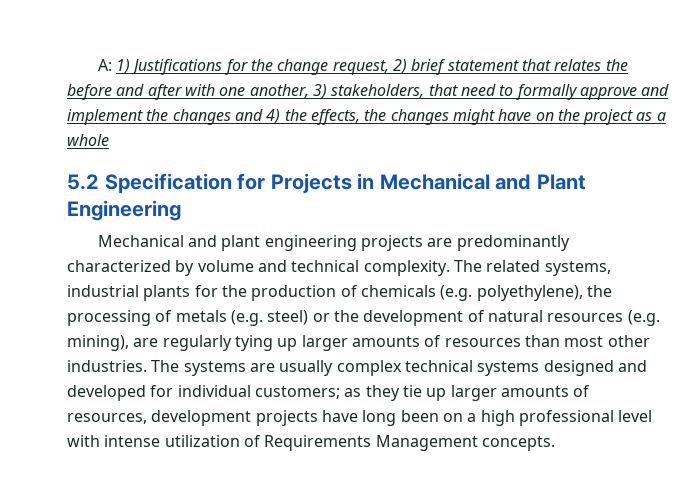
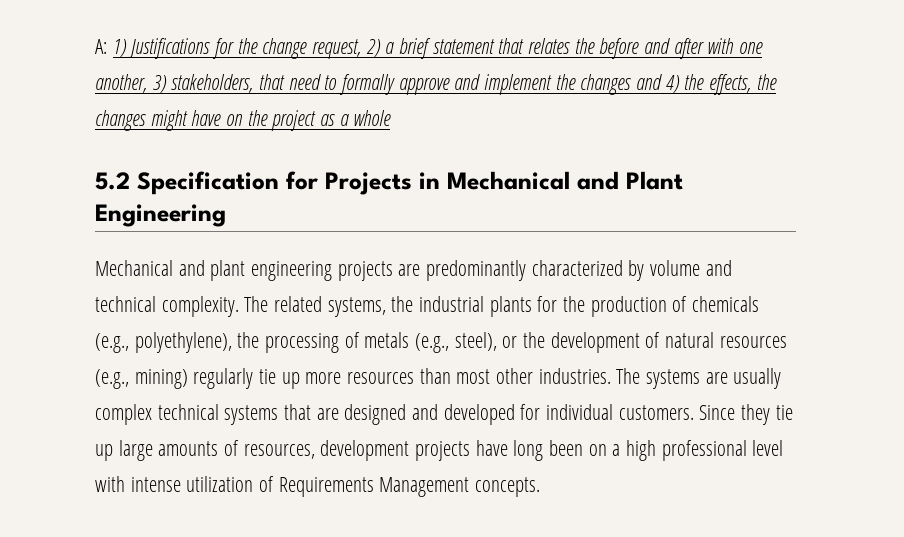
(407, 66) none -> [385,42,395,54] a
(611, 268) none -> [391,296,414,312] the
[440,285,473,301] (e.g. -> [95,333,129,353] (e.g.,
[230,310,309,326] (e.g. steel) -> [415,332,497,353] (e.g., steel),
[627,310,660,326] [67,335,442,351] (e.g. mining), are regularly tying up larger amounts of -> [95,368,342,389] (e.g., mining) regularly tie up more
(540, 368) none -> [284,404,339,420] that are
[254,386,362,399] customers; as -> [618,405,736,420] customers. Since
[450,385,497,401] larger -> [118,440,153,461] large

